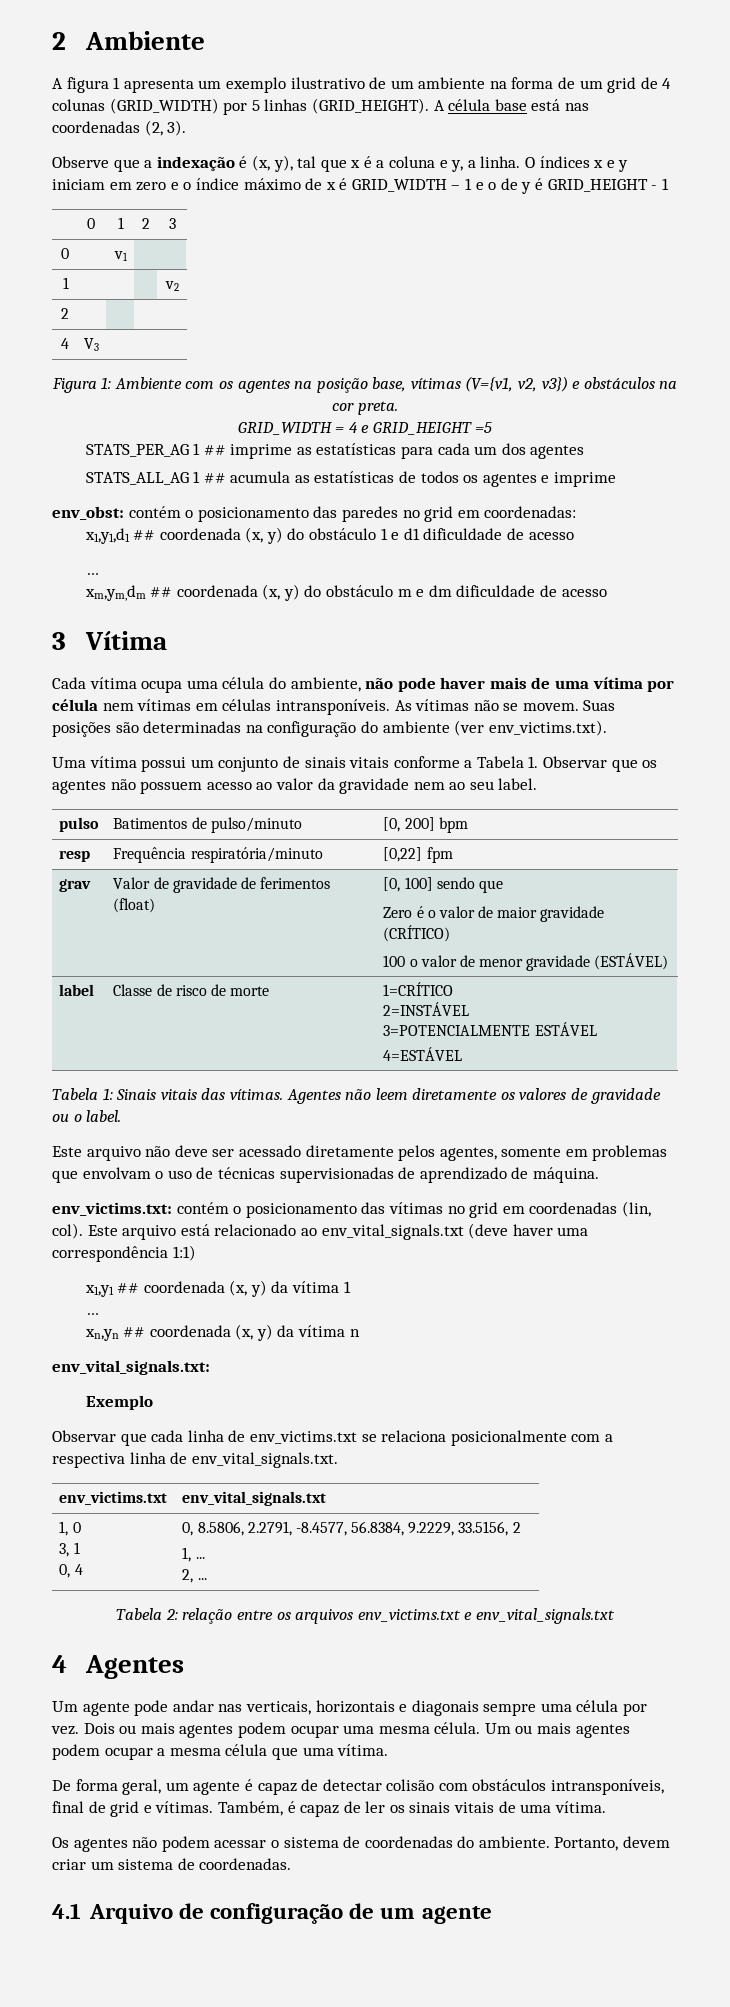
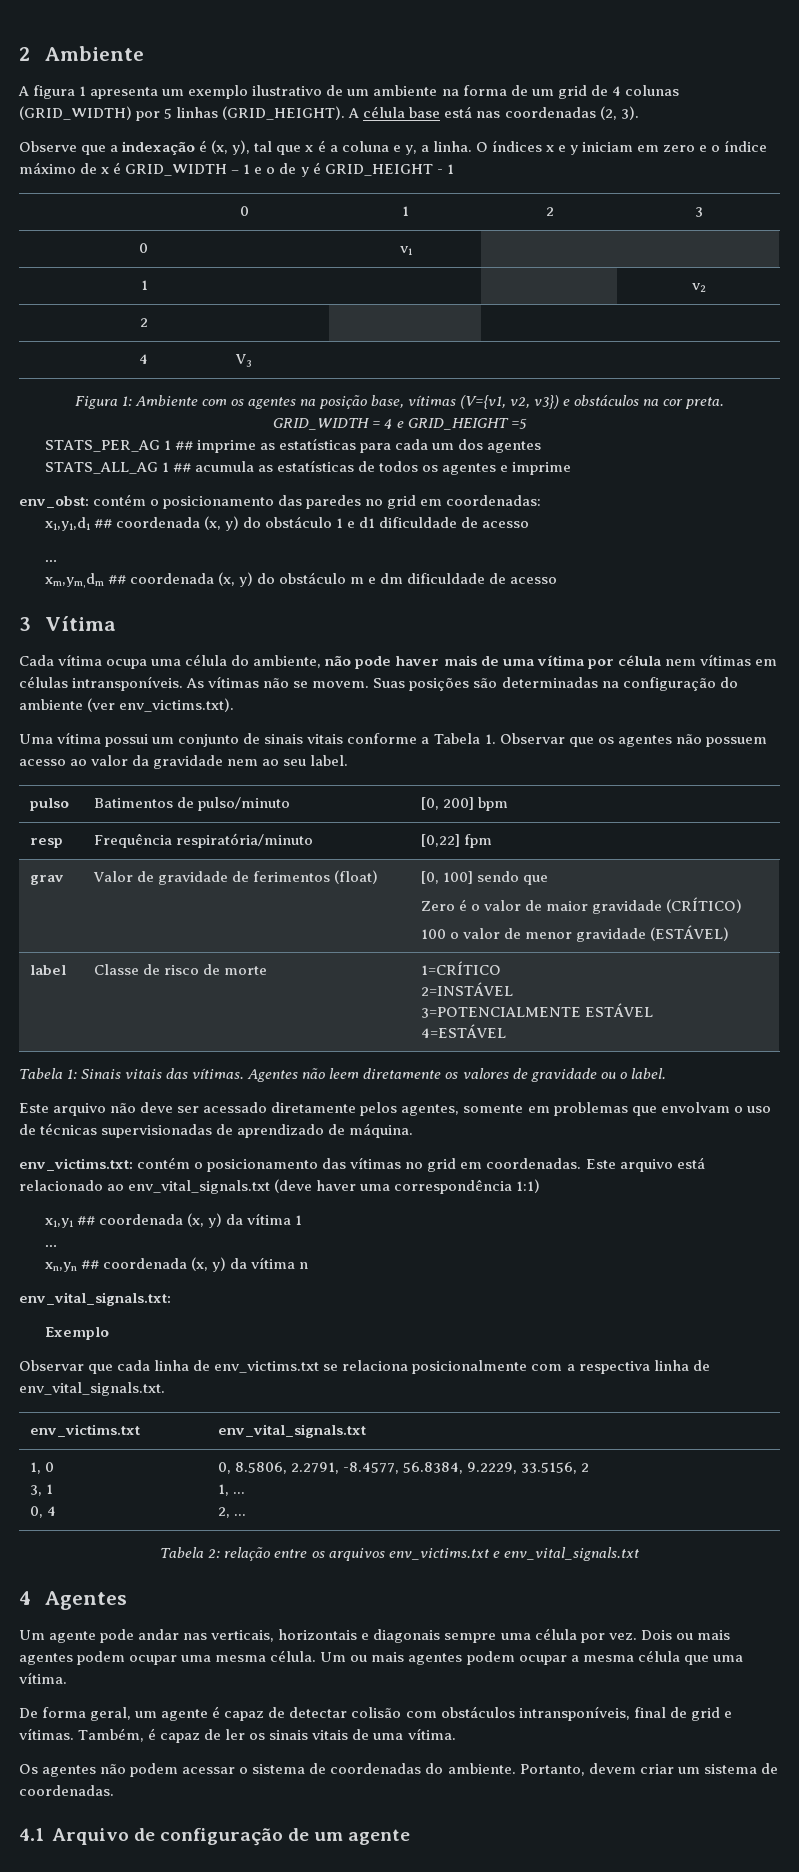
[529,1201,651,1217] [52,1223,83,1239] coordenadas (lin, col). -> [486,1158,582,1169] coordenadas.

